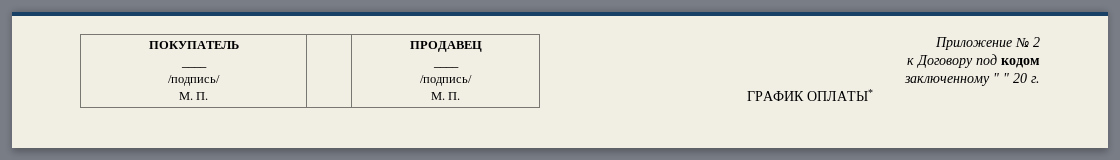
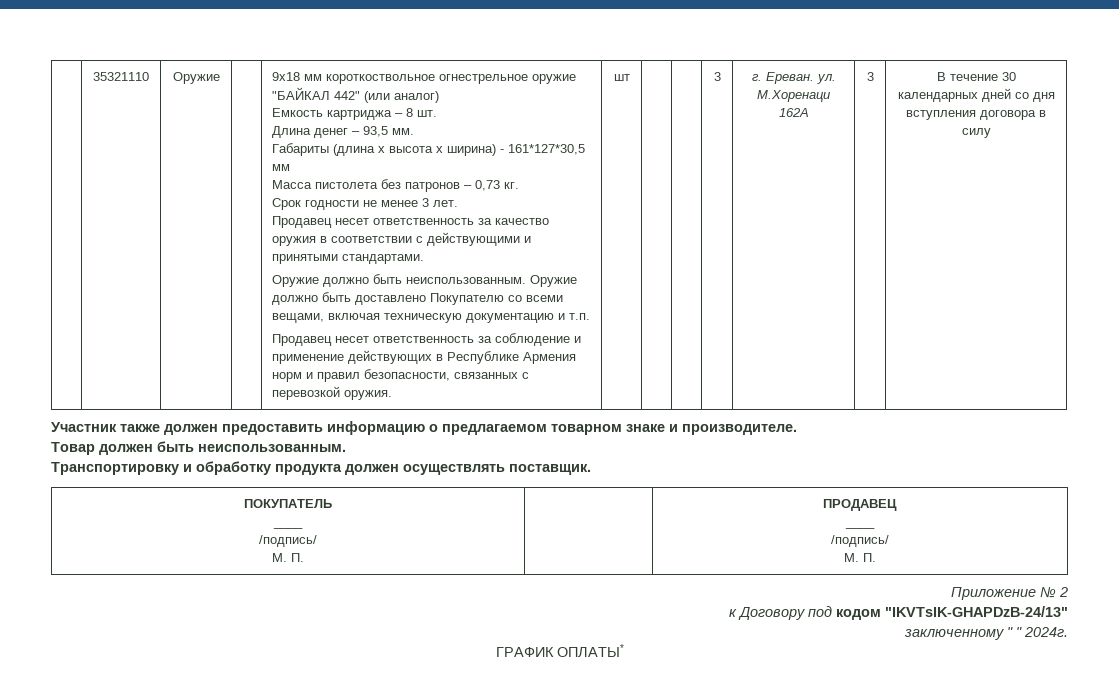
(148, 45) none -> [93,72,149,81] [172,72,220,84] [272,72,577,84] [272,87,440,103] [272,108,438,120] [272,126,415,138] [272,143,586,156] [272,164,291,171] [272,179,520,192] [272,198,459,210] [272,216,550,228] [272,232,532,246] [272,254,425,264] [272,274,578,287] [272,292,564,305] [272,313,591,323] [272,333,582,346] [272,350,577,364] [272,369,530,382] [272,386,393,400] [613,74,630,81] [713,72,721,81] [751,72,836,84] [757,90,830,102] [778,108,809,117] [866,72,874,81] [936,72,1016,81] [897,88,1055,102] [906,110,1046,120] [961,128,991,138] [51,421,797,435] [51,441,346,455] [51,461,591,475] | 35321110 | Оружие | | 9x18 мм короткоствольное огнестрельное оружие "БАЙКАЛ 442" (или аналог) // Емкость картриджа – 8 шт. // Длина денег – 93,5 мм. // Габариты (длина х высота х ширина) - 161*127*30,5 мм // Масса пистолета без патронов – 0,73 кг. // Срок годности не менее 3 лет. // Продавец несет ответственность за качество оружия в соответствии с действующими и принятыми стандартами. // Оружие должно быть неиспользованным. Оружие должно быть доставлено Покупателю со всеми вещами, включая техническую документацию и т.п. // Продавец несет ответственность за соблюдение и применение действующих в Республике Армения норм и правил безопасности, связанных с перевозкой оружия. | шт | | | 3 | г. Ереван. ул. М.Хоренаци 162А | 3 | В течение 30 календарных дней со дня вступления договора в силу // Участник также должен предоставить информацию о предлагаемом товарном знаке и производителе. // Товар должен быть неиспользованным. // Транспортировку и обработку продукта должен осуществлять поставщик. //
(1040, 63) none -> [885,606,1068,617] "IKVTsIK-GHAPDzB-24/13"
[1013,73,1040,83] 20 г. -> [1024,627,1068,637] 2024г.

